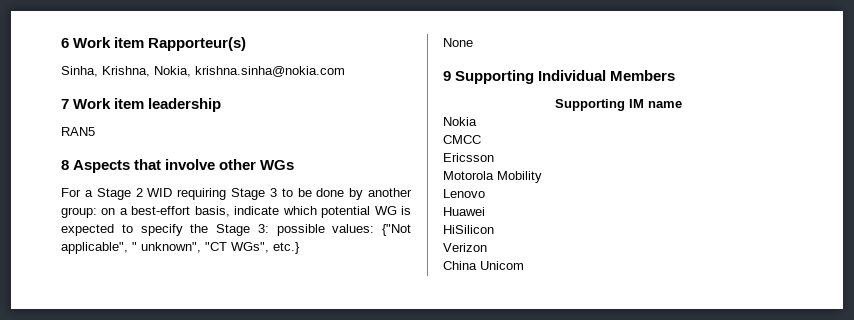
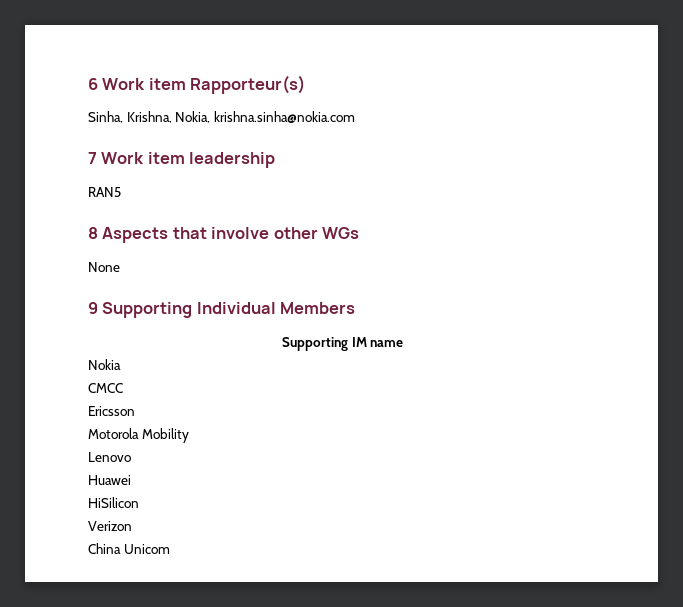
[61,188,412,200] [61,206,412,218] [61,224,411,236] [61,242,300,254] // For a Stage 2 WID requiring Stage 3 to be done by another group: on a best-effort basis, indicate which potential WG is expected to specify the Stage 3: possible values: {"Not applicable", " unknown", "CT WGs", etc.} -> (360, 233) none

